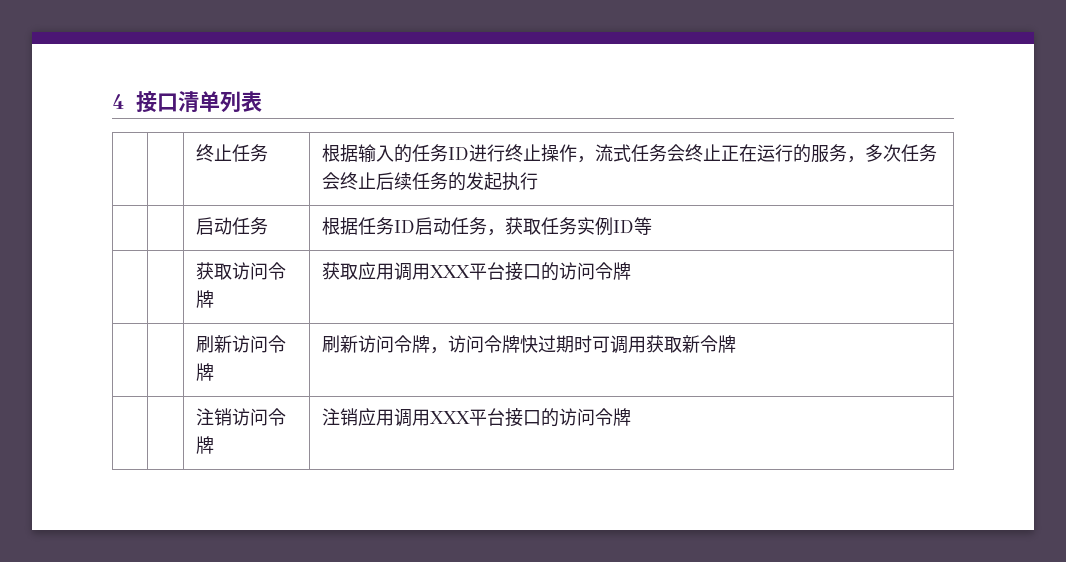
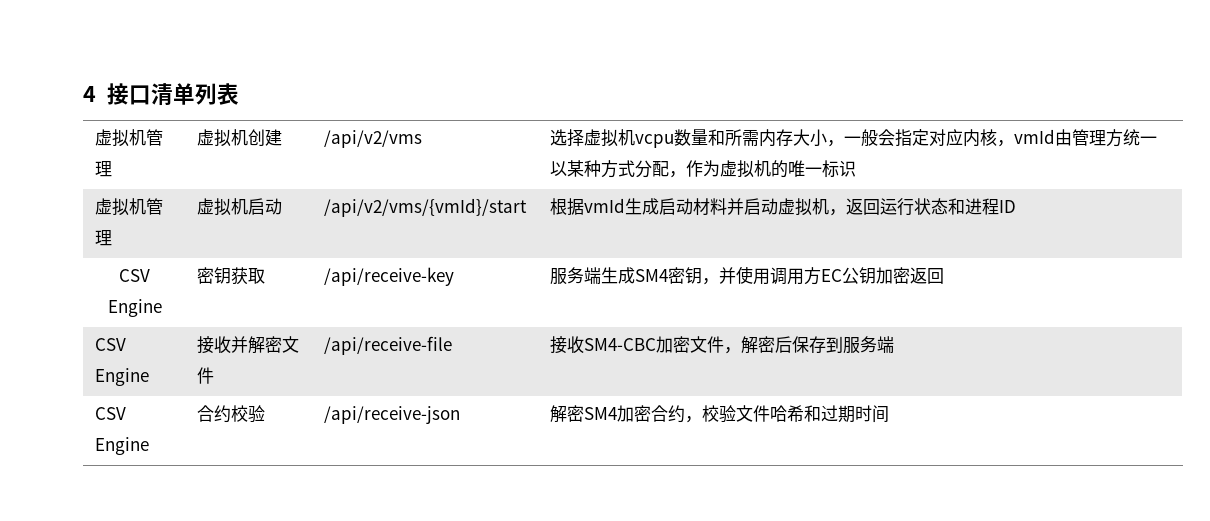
[196,144,269,162] [322,144,938,163] [322,172,539,191] [196,217,269,235] [322,217,653,236] [196,262,287,280] [196,290,215,308] [322,262,632,281] [196,335,287,353] [196,363,215,381] [322,335,737,354] [196,408,287,426] [196,436,215,454] [322,408,632,427] | | 终止任务 | 根据输入的任务ID进行终止操作，流式任务会终止正在运行的服务，多次任务会终止后续任务的发起执行 // | | 启动任务 | 根据任务ID启动任务，获取任务实例ID等 // | | 获取访问令牌 | 获取应用调用XXX平台接口的访问令牌 // | | 刷新访问令牌 | 刷新访问令牌，访问令牌快过期时可调用获取新令牌 // | | 注销访问令牌 | 注销应用调用XXX平台接口的访问令牌 -> [94,129,163,147] [94,161,112,177] [196,129,282,147] [323,130,422,148] [549,129,1157,148] [549,160,856,178] [94,198,163,216] [94,230,112,246] [196,198,282,216] [323,198,527,217] [549,198,1016,216] [119,269,150,282] [107,299,162,317] [196,267,265,285] [323,267,454,286] [549,266,944,285] [94,338,126,351] [94,368,149,386] [196,336,299,354] [196,367,214,384] [323,336,452,355] [549,336,894,354] [94,407,126,420] [94,437,149,455] [196,405,265,423] [323,406,460,424] [549,405,889,423] 虚拟机管理 | 虚拟机创建 | /api/v2/vms | 选择虚拟机vcpu数量和所需内存大小，一般会指定对应内核，vmId由管理方统一以某种方式分配，作为虚拟机的唯一标识 // 虚拟机管理 | 虚拟机启动 | /api/v2/vms/{vmId}/start | 根据vmId生成启动材料并启动虚拟机，返回运行状态和进程ID // CSV Engine | 密钥获取 | /api/receive-key | 服务端生成SM4密钥，并使用调用方EC公钥加密返回 // CSV Engine | 接收并解密文件 | /api/receive-file | 接收SM4-CBC加密文件，解密后保存到服务端 // CSV Engine | 合约校验 | /api/receive-json | 解密SM4加密合约，校验文件哈希和过期时间

